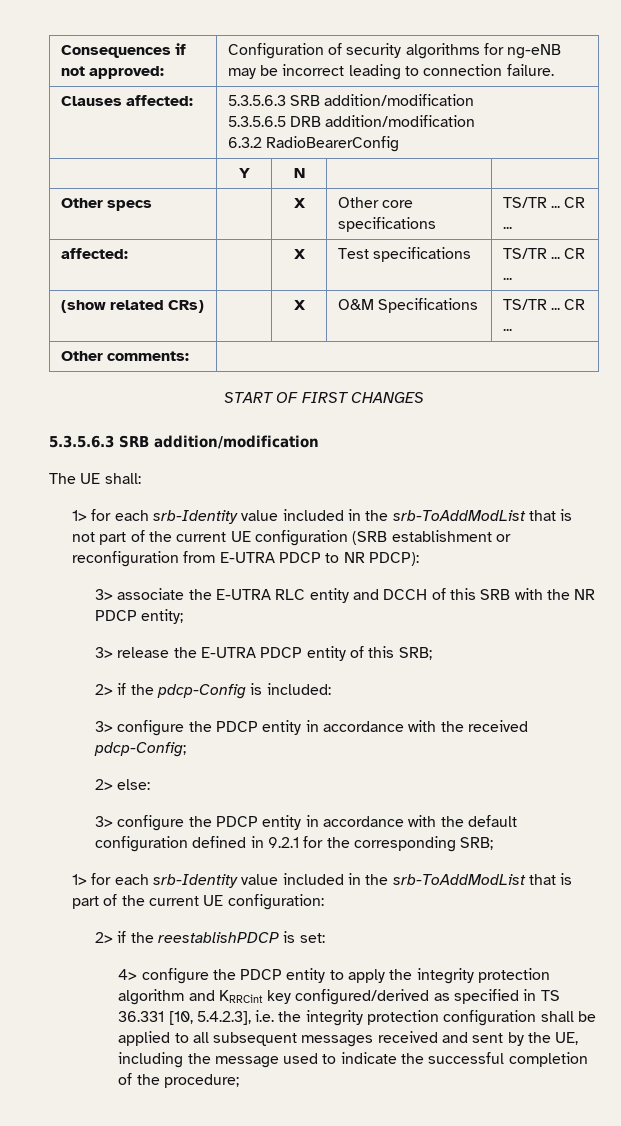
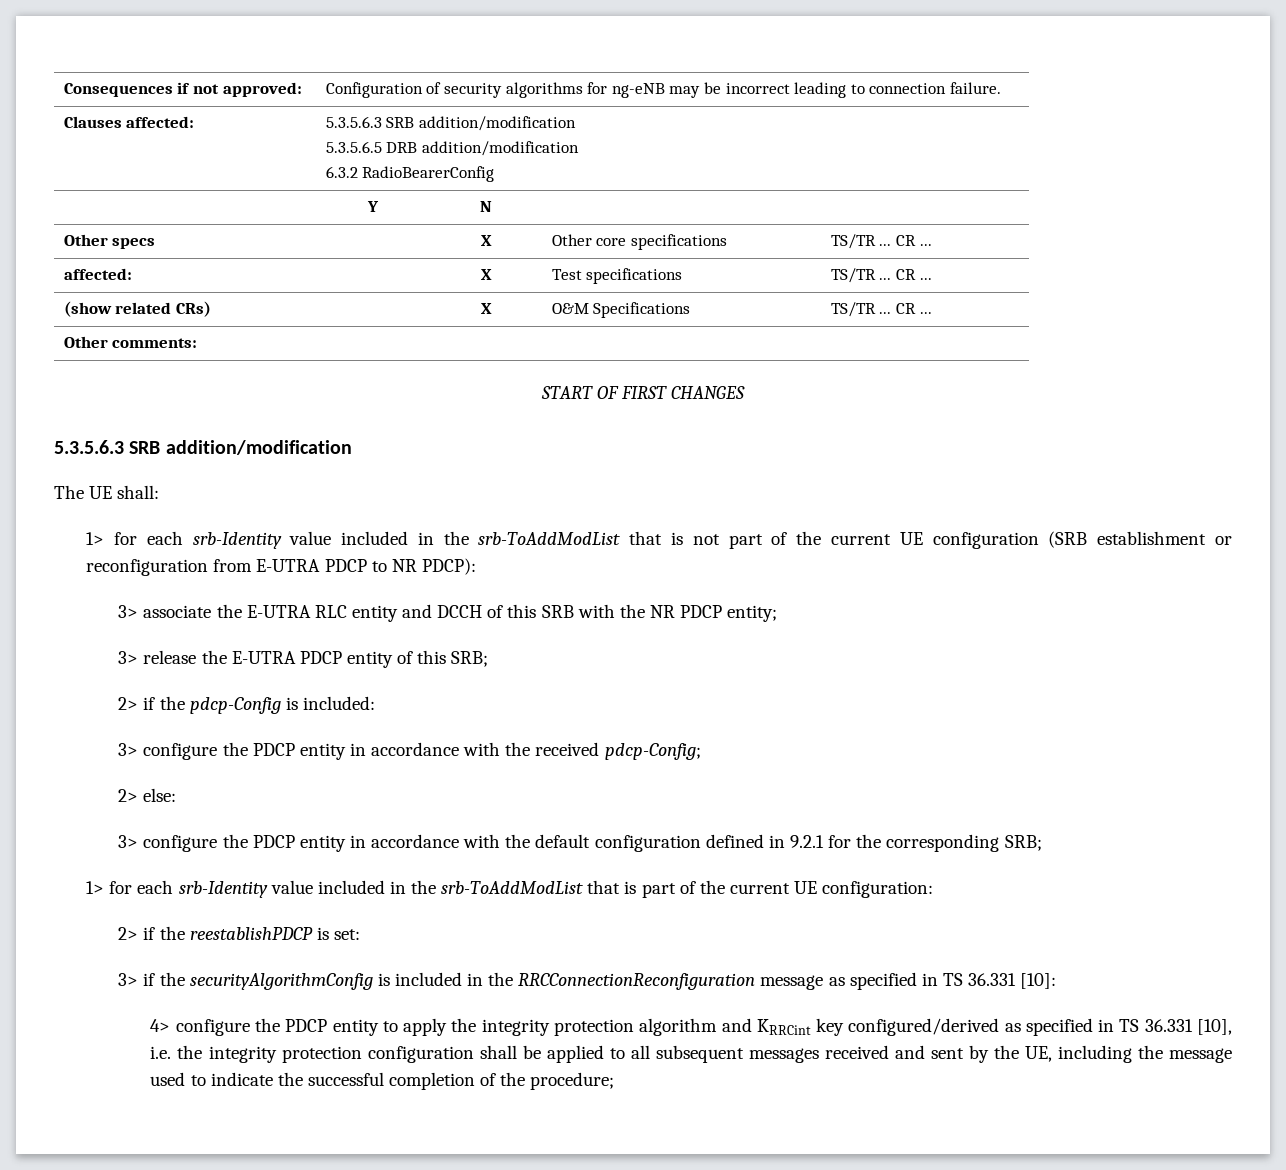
(325, 938) none -> [118,972,1057,990] // 3> if the securityAlgorithmConfig is included in the RRCConnectionReconfiguration message as specified in TS 36.331 [10]:
[168,1011,251,1025] [10, 5.4.2.3], -> [1197,1019,1232,1035] [10],

